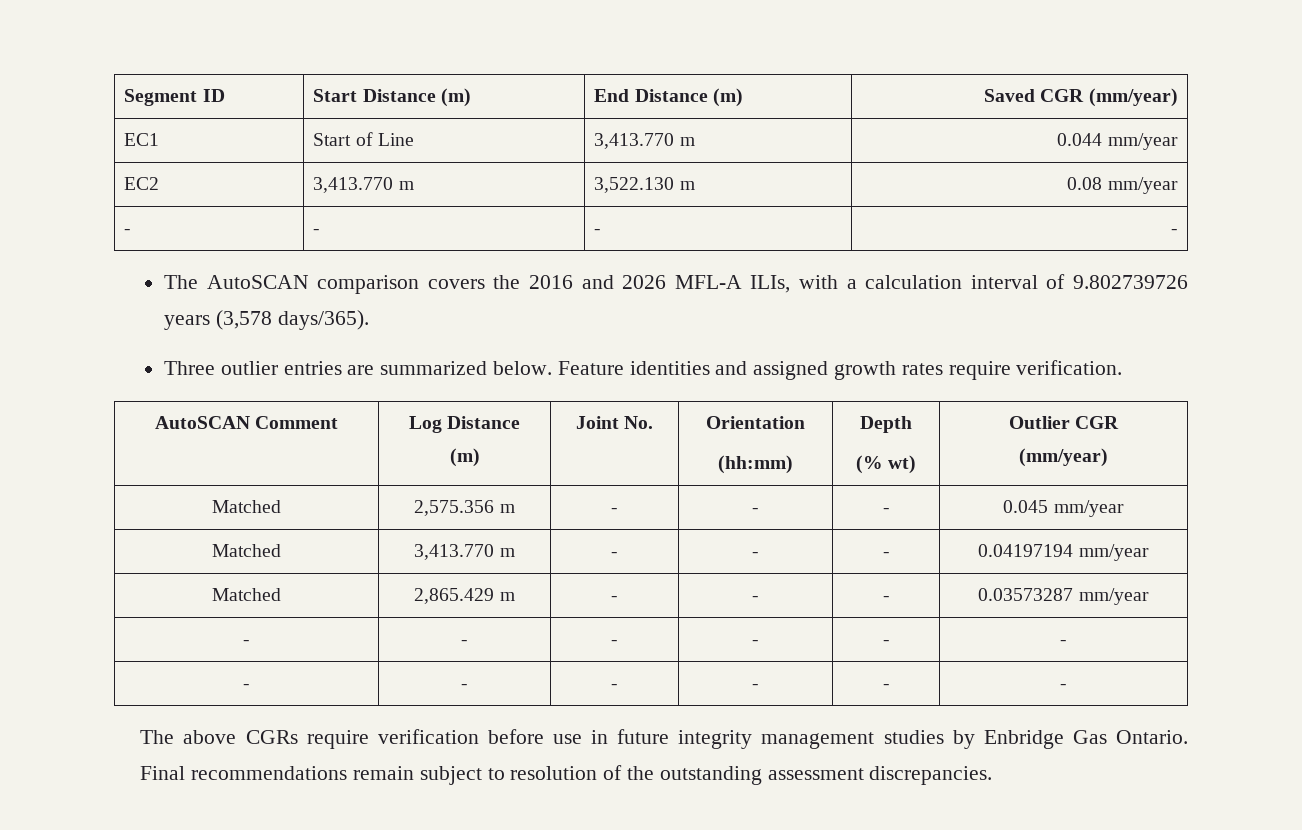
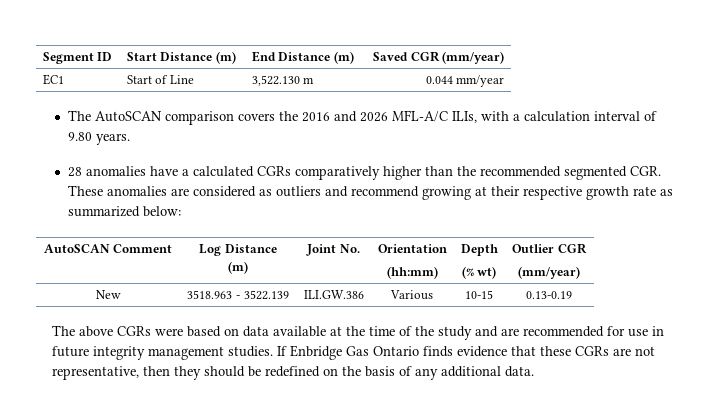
[594,133,675,149] 3,413.770 -> [251,75,300,86] 3,522.130
[124,177,160,190] [313,177,414,193] [594,177,695,193] [1067,177,1178,194] [124,229,132,234] [313,229,321,234] [594,229,602,234] [1170,229,1178,234] // EC2 | 3,413.770 m | 3,522.130 m | 0.08 mm/year // - | - | - | - -> (505, 81) none
[674,275,742,289] MFL-A -> [392,110,449,122] MFL-A/C
[1072,275,1188,289] [164,310,369,330] [164,360,1123,380] 9.802739726 years (3,578 days/365). // Three outlier entries are summarized below. Feature identities and assigned growth rates require verification. -> [68,132,131,145] [68,166,662,180] [68,185,674,200] [68,206,182,217] 9.80 years. // 28 anomalies have a calculated CGRs comparatively higher than the recommended segmented CGR. These anomalies are considered as outliers and recommend growing at their respective growth rate as summarized below:
[212,500,281,513] [414,500,515,516] [611,508,618,513] [752,508,759,513] [882,508,890,513] [1003,500,1124,517] [212,544,281,557] [414,544,515,560] [611,552,618,557] [752,552,759,557] [882,552,890,557] [978,544,1149,561] [212,588,281,601] [414,588,515,604] [611,596,618,601] [752,596,759,601] [882,596,890,601] [978,588,1149,605] [243,640,250,645] [461,640,468,645] [611,640,618,645] [752,640,759,645] [882,640,890,645] [1060,640,1067,645] [243,684,250,689] [461,684,468,689] [611,684,618,689] [752,684,759,689] [882,684,890,689] [1060,684,1067,689] [140,729,544,749] Matched | 2,575.356 m | - | - | - | 0.045 mm/year // Matched | 3,413.770 m | - | - | - | 0.04197194 mm/year // Matched | 2,865.429 m | - | - | - | 0.03573287 mm/year // - | - | - | - | - | - // - | - | - | - | - | - // The above CGRs require verification before -> [95,290,121,299] [187,290,289,300] [303,290,364,299] [389,290,433,300] [464,290,493,299] [526,291,572,299] [52,325,626,340] New | 3518.963 - 3522.139 | ILI.GW.386 | Various | 10-15 | 0.13-0.19 // The above CGRs were based on data available at the time of the study and are recommended for
[883,730,1188,749] [140,765,993,785] studies by Enbridge Gas Ontario. Final recommendations remain subject to resolution of the outstanding assessment discrepancies. -> [228,345,656,360] [52,366,535,380] studies. If Enbridge Gas Ontario finds evidence that these CGRs are not representative, then they should be redefined on the basis of any additional data.

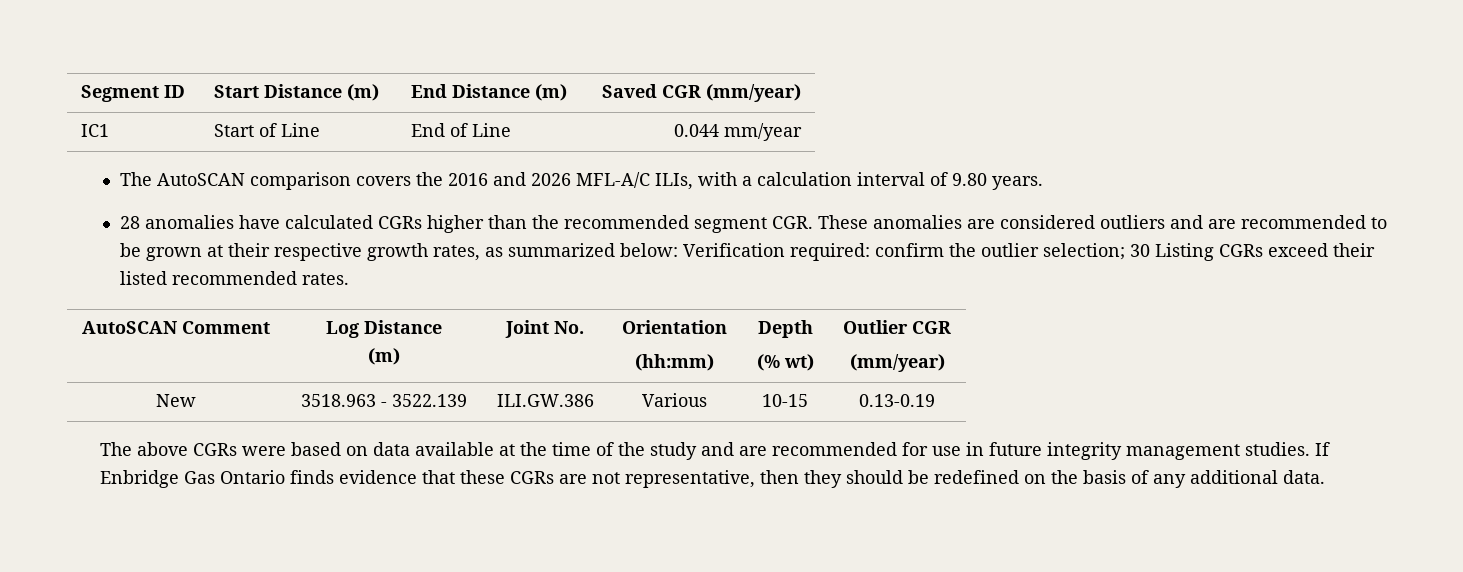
[42,74,64,85] EC1 -> [80,124,109,137] IC1
[251,75,315,86] 3,522.130 m -> [410,123,511,137] End of Line
[182,169,190,176] a -> (280, 222) none
[295,166,381,180] comparatively -> (422, 222) none
[564,166,628,180] segmented -> [693,217,767,233] segment
[259,189,273,196] as -> (1095, 222) none
[351,186,472,200] recommend growing -> [1207,215,1387,229] [119,243,202,261] are recommended to be grown
[633,186,657,196] rate -> [432,245,480,261] rates,
(182, 211) none -> [682,243,1375,261] [119,271,349,285] Verification required: confirm the outlier selection; 30 Listing CGRs exceed their listed recommended rates.

